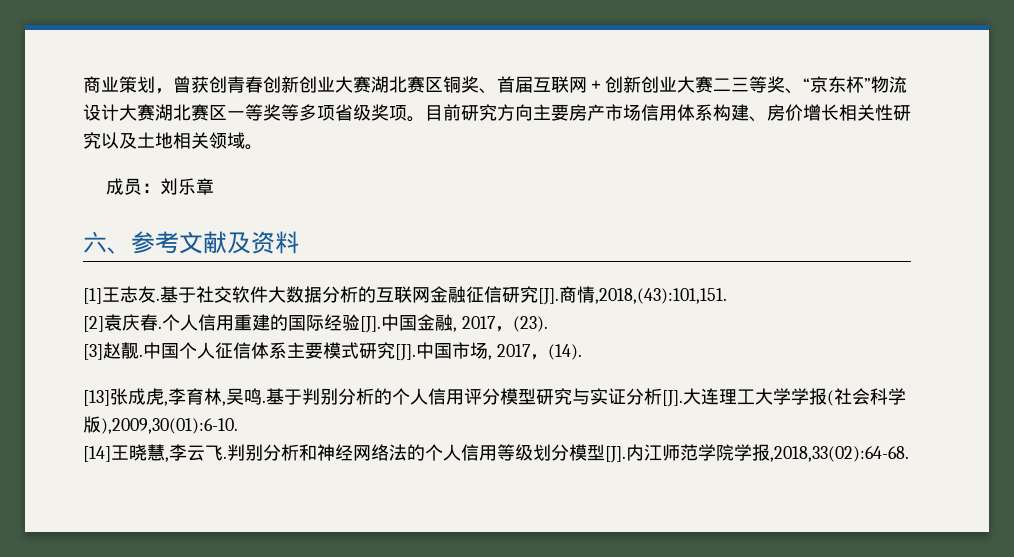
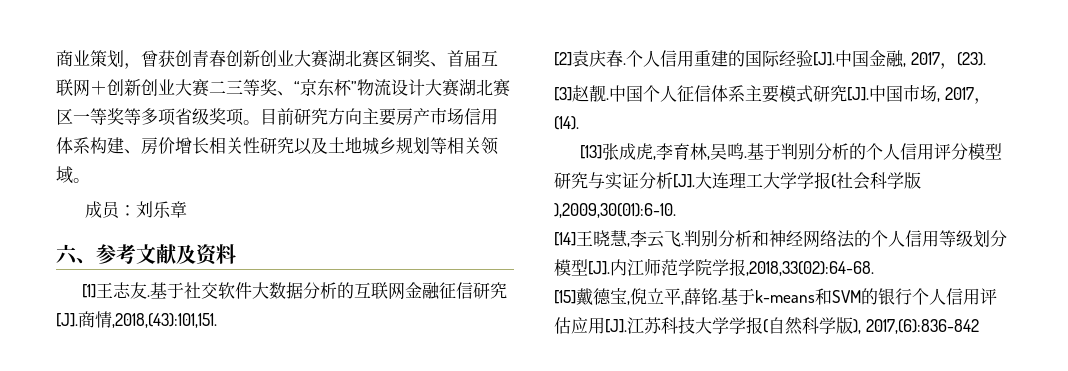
(173, 140) none -> [362,137,447,155] 城乡规划等
(909, 454) none -> [554,288,997,305] [554,317,979,335] // [15]戴德宝,倪立平,薛铭.基于k-means和SVM的银行个人信用评估应用[J].江苏科技大学学报(自然科学版), 2017,(6):836-842

